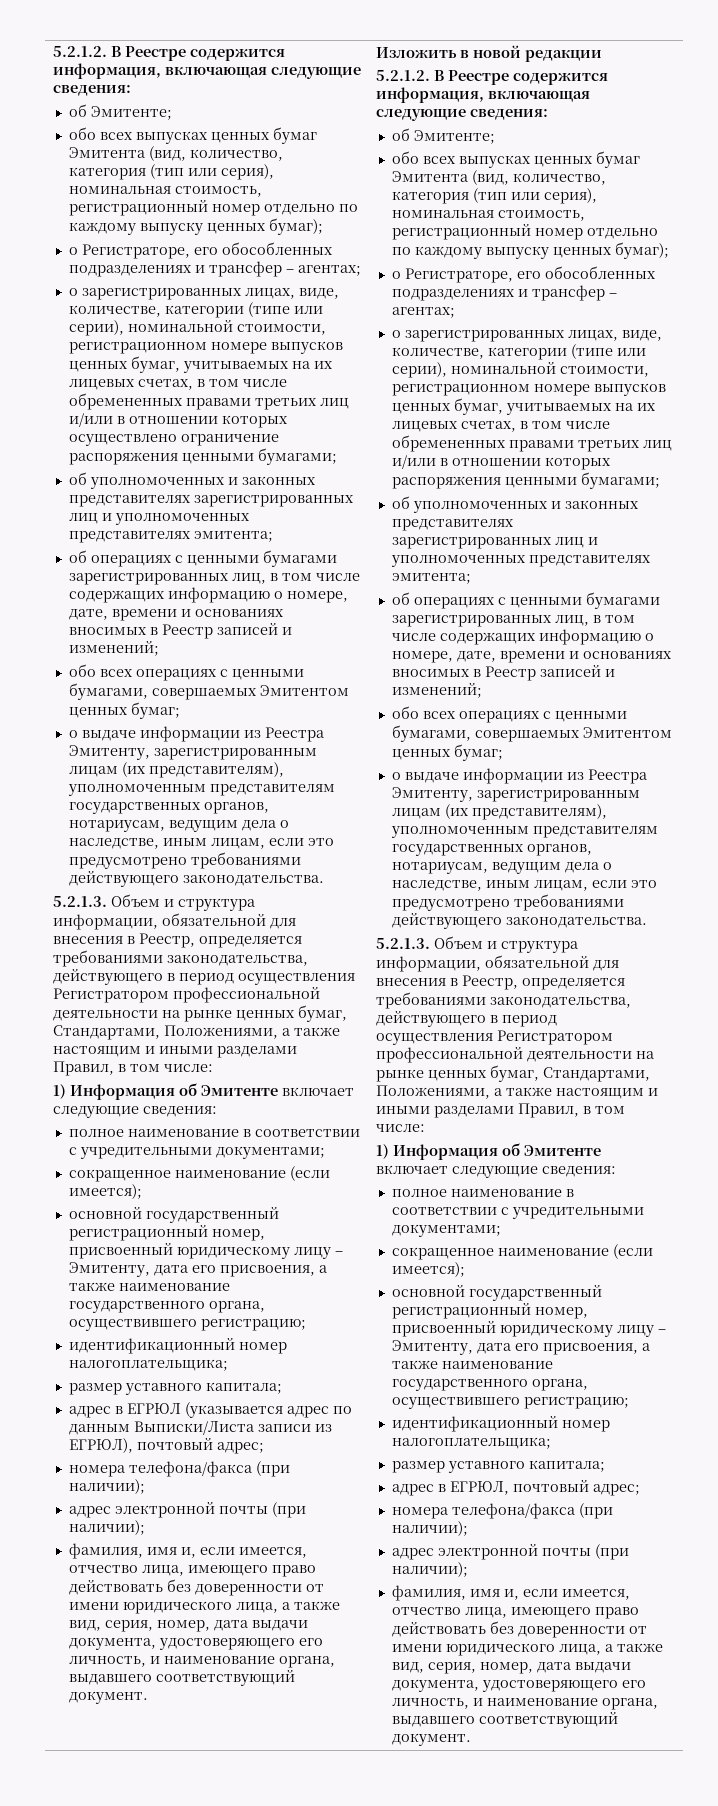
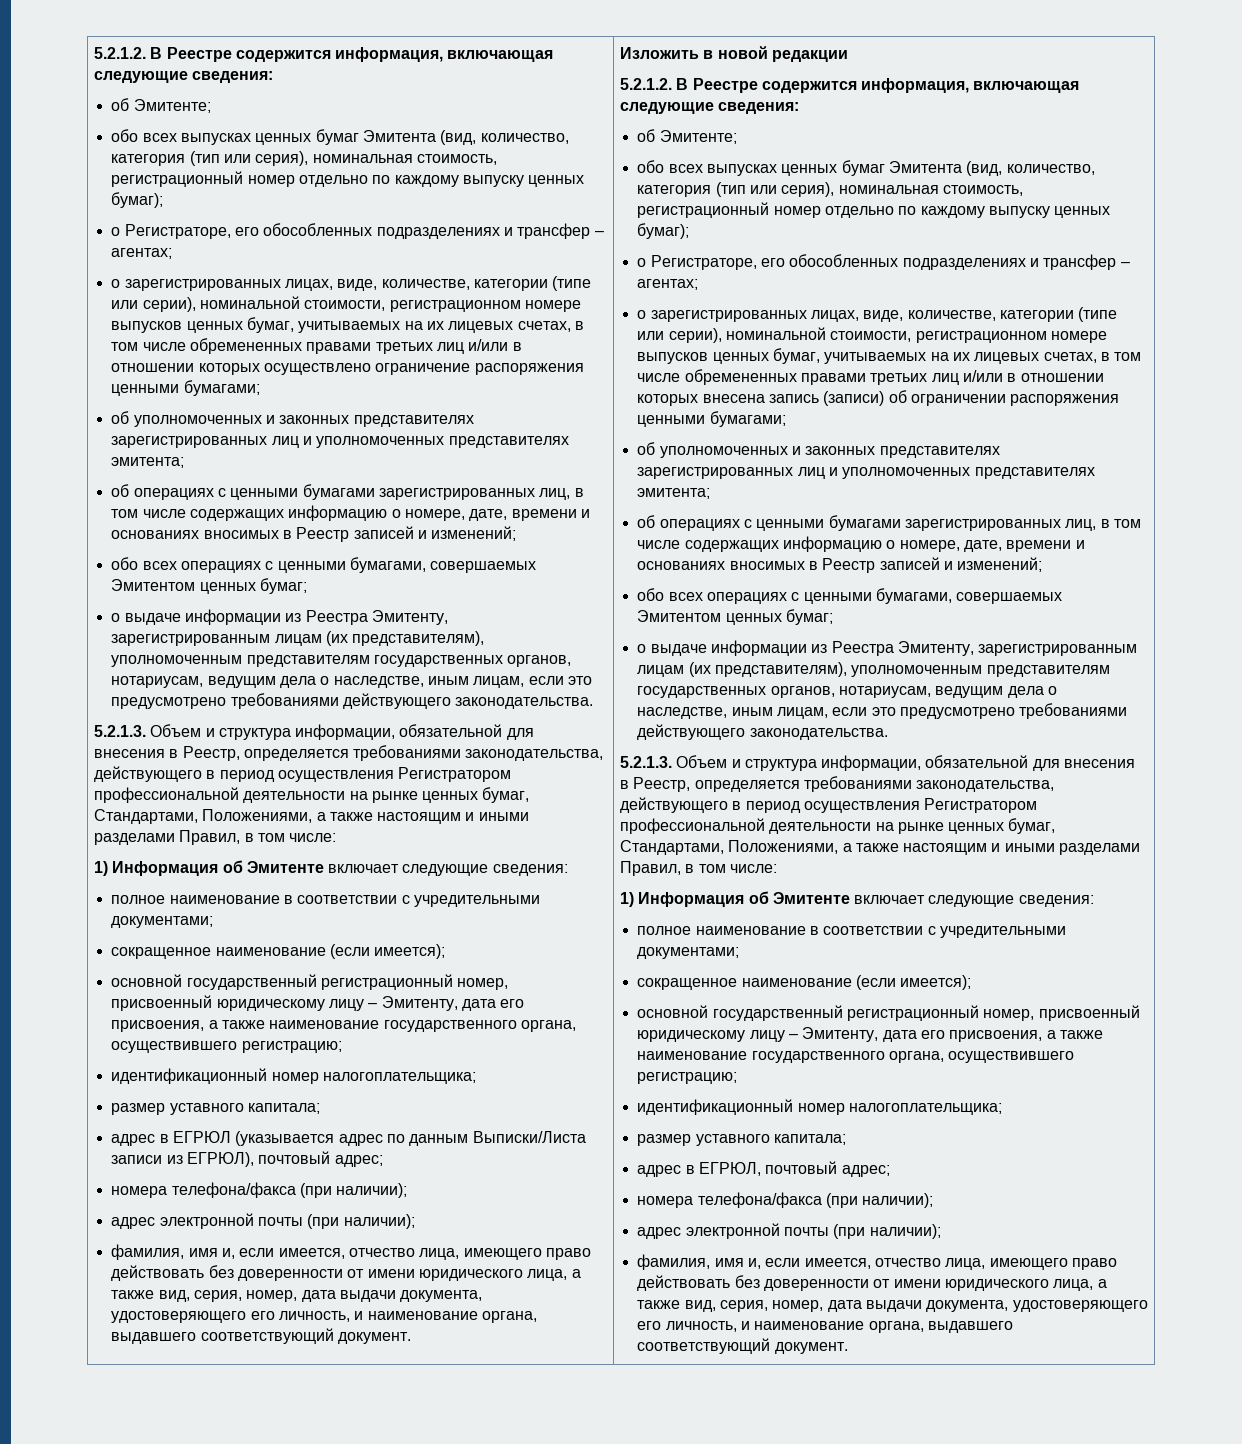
(611, 463) none -> [702,390,1007,406] внесена запись (записи) об ограничении

